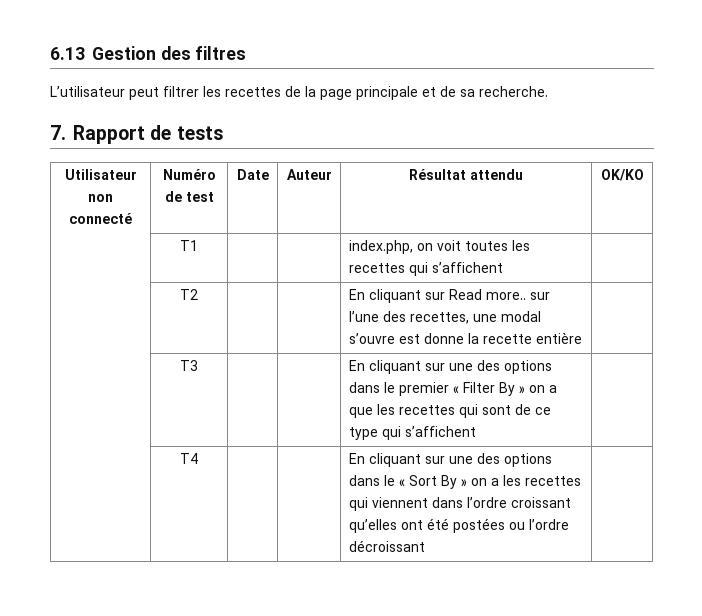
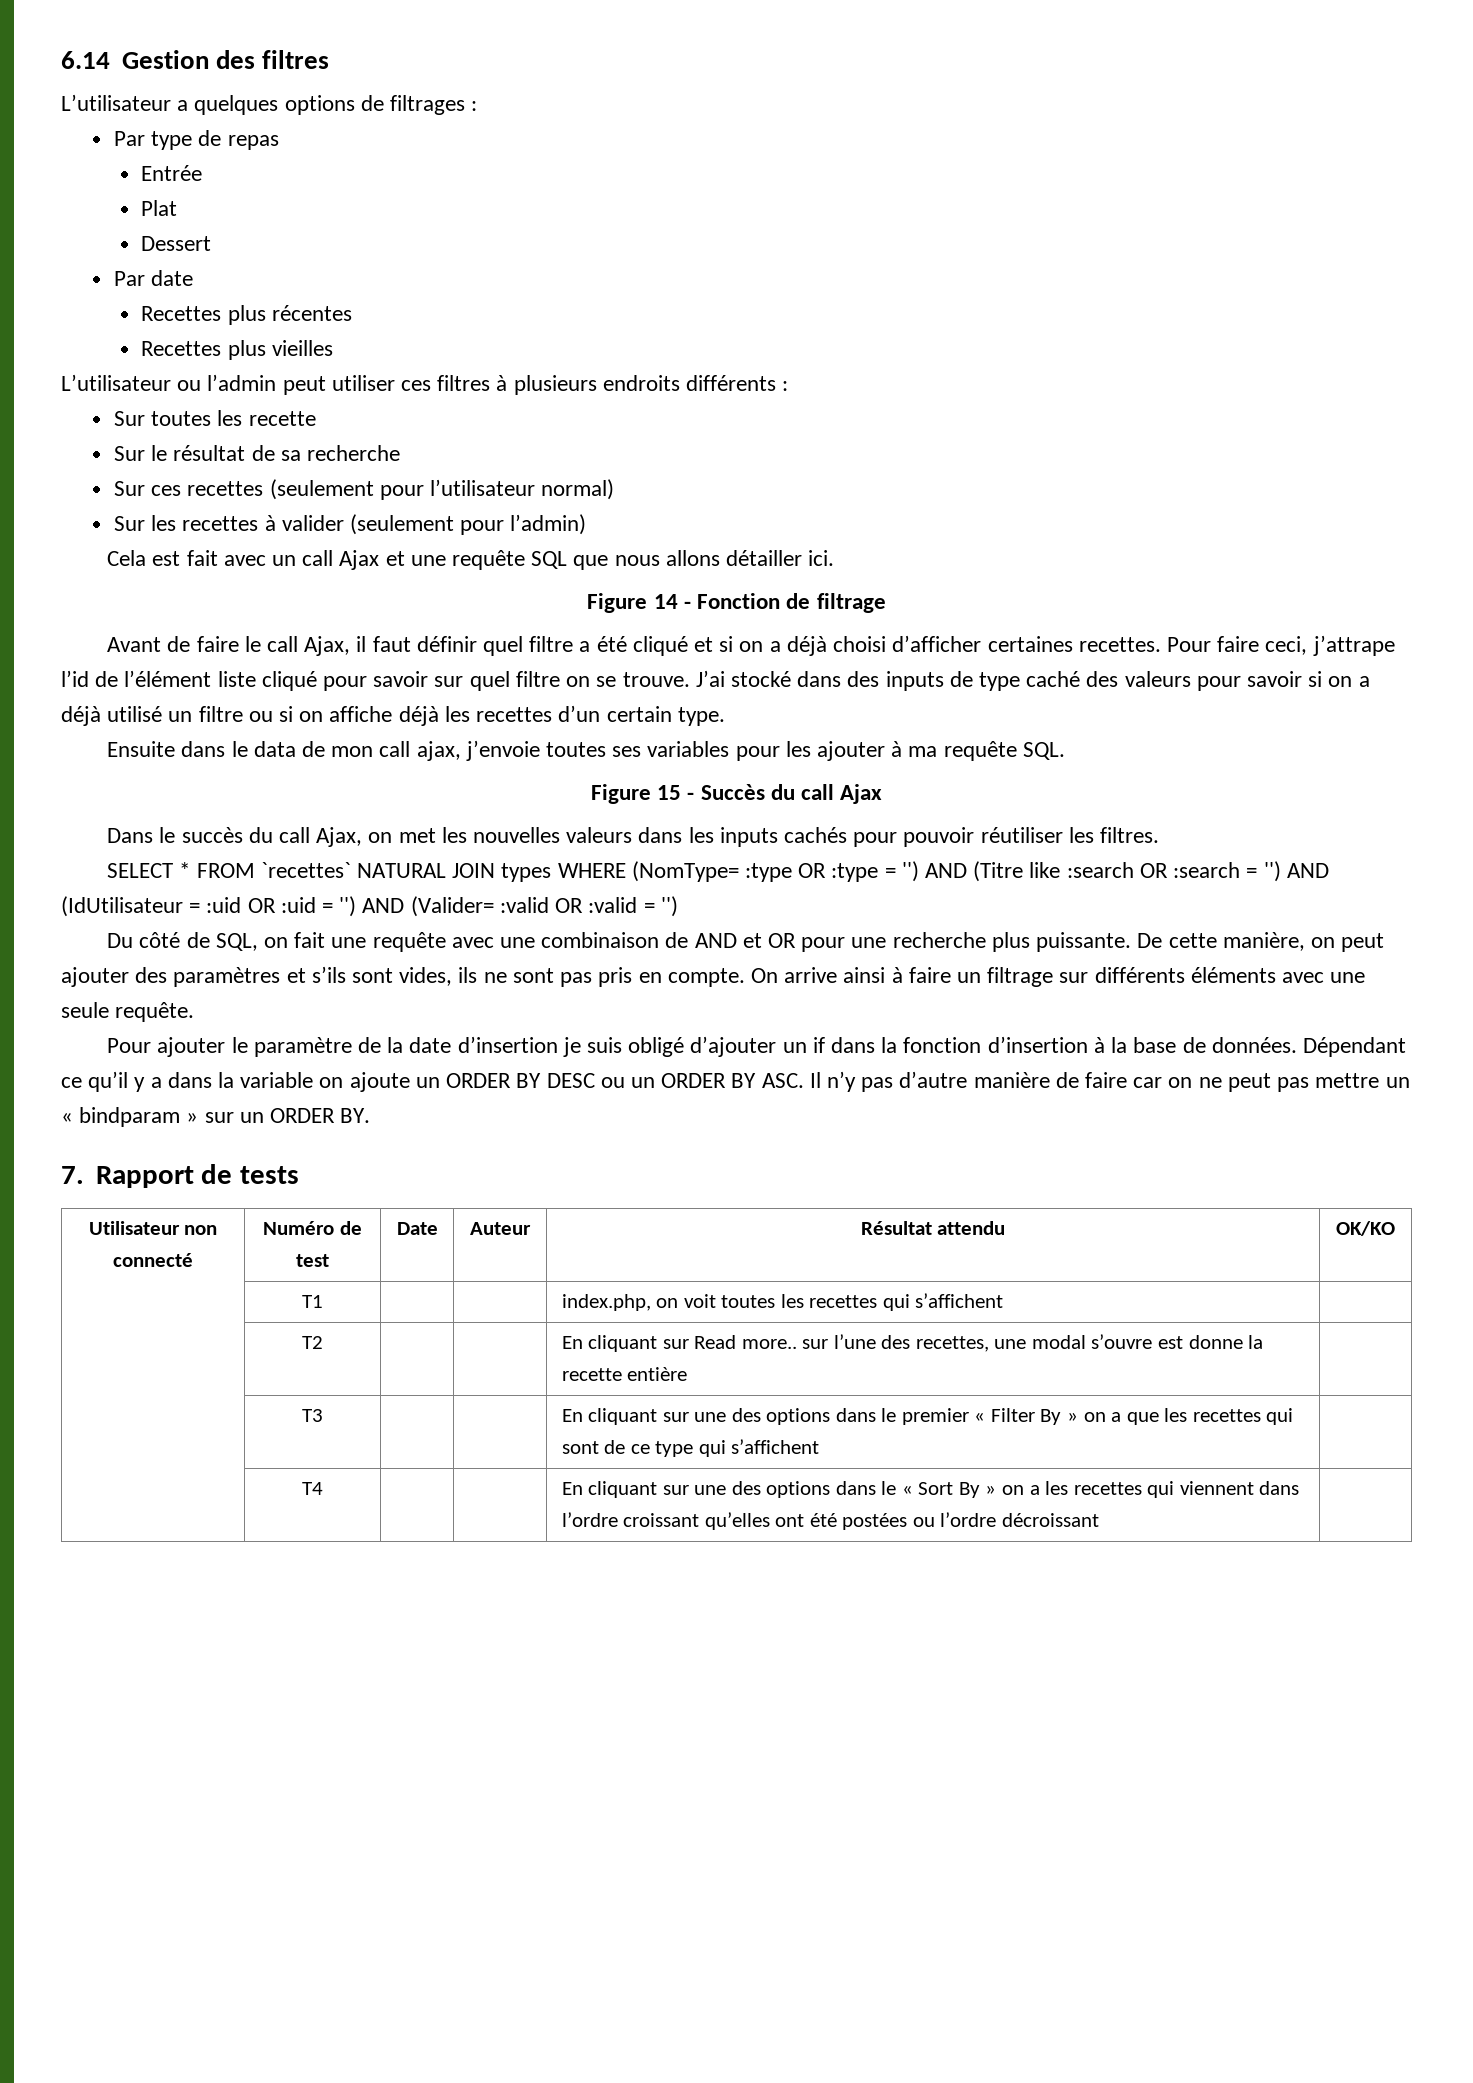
[50,47,85,60] 6.13 -> [61,51,110,69] 6.14
[129,86,548,100] peut filtrer les recettes de la page principale et de sa recherche. -> [177,95,478,115] [113,130,279,150] [141,165,203,181] [141,200,178,216] [141,236,212,251] [113,270,194,286] [141,305,352,325] [141,340,333,360] [61,374,789,395] [113,410,316,426] [113,445,400,461] [113,479,615,500] [113,514,587,535] [107,550,835,570] [587,593,886,613] [107,635,1395,656] [61,670,1370,691] [61,705,725,726] [107,740,1065,761] [590,784,883,804] [107,827,1160,847] [107,861,1329,882] [61,896,678,917] [107,932,1385,952] [61,966,1366,987] [61,1002,195,1022] [107,1036,1406,1057] [61,1071,1410,1092] [61,1107,371,1127] a quelques options de filtrages : // Par type de repas // Entrée // Plat // Dessert // Par date // Recettes plus récentes // Recettes plus vieilles // L’utilisateur ou l’admin peut utiliser ces filtres à plusieurs endroits différents : // Sur toutes les recette // Sur le résultat de sa recherche // Sur ces recettes (seulement pour l’utilisateur normal) // Sur les recettes à valider (seulement pour l’admin) // Cela est fait avec un call Ajax et une requête SQL que nous allons détailler ici. // Figure 14 - Fonction de filtrage // Avant de faire le call Ajax, il faut définir quel filtre a été cliqué et si on a déjà choisi d’afficher certaines recettes. Pour faire ceci, j’attrape l’id de l’élément liste cliqué pour savoir sur quel filtre on se trouve. J’ai stocké dans des inputs de type caché des valeurs pour savoir si on a déjà utilisé un filtre ou si on affiche déjà les recettes d’un certain type. // Ensuite dans le data de mon call ajax, j’envoie toutes ses variables pour les ajouter à ma requête SQL. // Figure 15 - Succès du call Ajax // Dans le succès du call Ajax, on met les nouvelles valeurs dans les inputs cachés pour pouvoir réutiliser les filtres. // SELECT * FROM `recettes` NATURAL JOIN types WHERE (NomType= :type OR :type = '') AND (Titre like :search OR :search = '') AND (IdUtilisateur = :uid OR :uid = '') AND (Valider= :valid OR :valid = '') // Du côté de SQL, on fait une requête avec une combinaison de AND et OR pour une recherche plus puissante. De cette manière, on peut ajouter des paramètres et s’ils sont vides, ils ne sont pas pris en compte. On arrive ainsi à faire un filtrage sur différents éléments avec une seule requête. // Pour ajouter le paramètre de la date d’insertion je suis obligé d’ajouter un if dans la fonction d’insertion à la base de données. Dépendant ce qu’il y a dans la variable on ajoute un ORDER BY DESC ou un ORDER BY ASC. Il n’y pas d’autre manière de faire car on ne peut pas mettre un « bindparam » sur un ORDER BY.

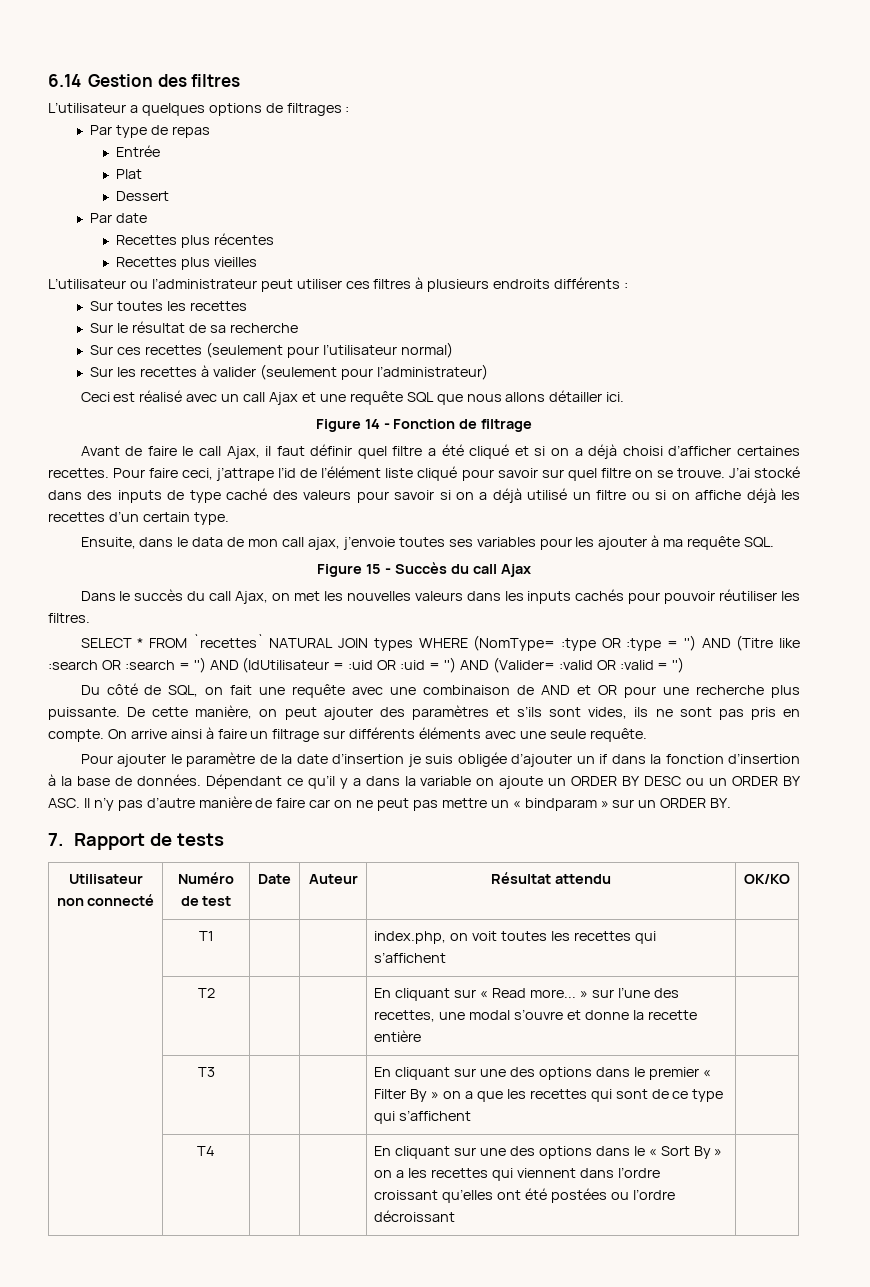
[207,374,277,391] l’admin -> [151,278,257,289] l’administrateur
[248,411,316,426] recette -> [189,301,247,311] recettes
[510,514,587,535] [107,550,218,566] l’admin) // Cela est fait -> [376,364,488,380] [80,390,183,402] l’administrateur) // Ceci est réalisé
[107,741,176,757] Ensuite -> [80,537,136,549] Ensuite,
[628,1037,685,1057] obligé -> [457,752,507,767] obligée
[694,1335,797,1349] Read more.. -> [480,988,588,998] « Read more... »
[1157,1336,1183,1349] est -> [567,1010,582,1020] et

